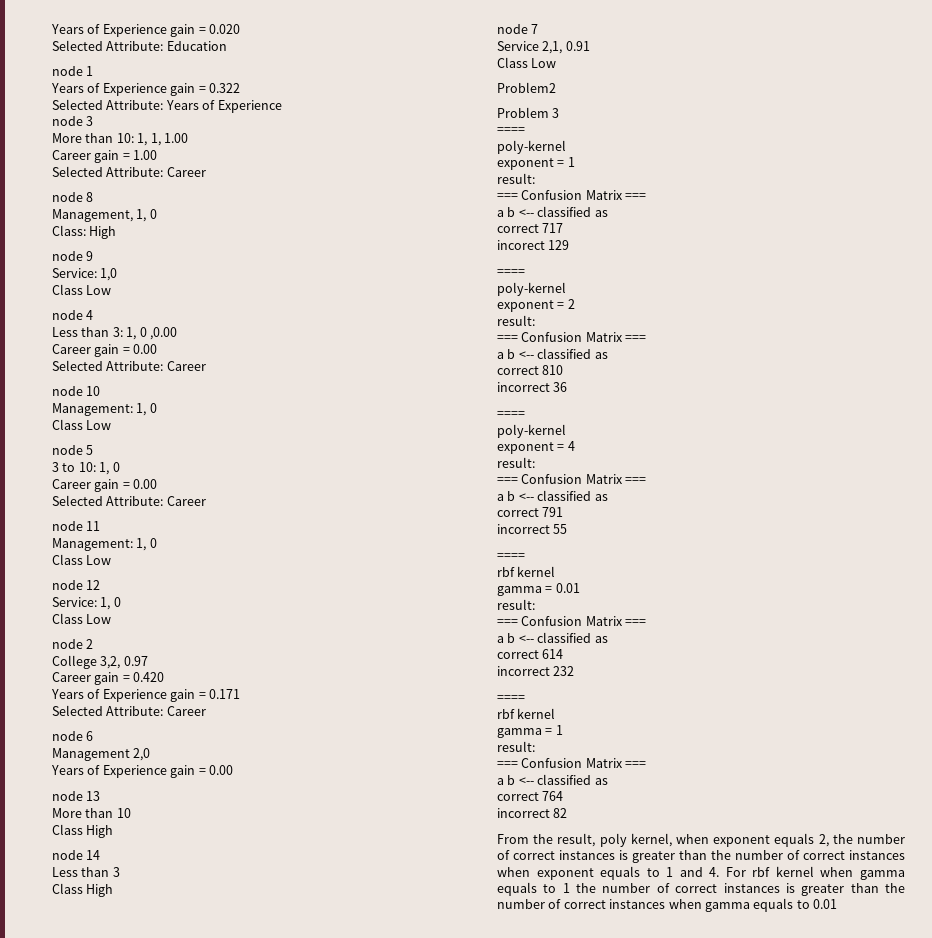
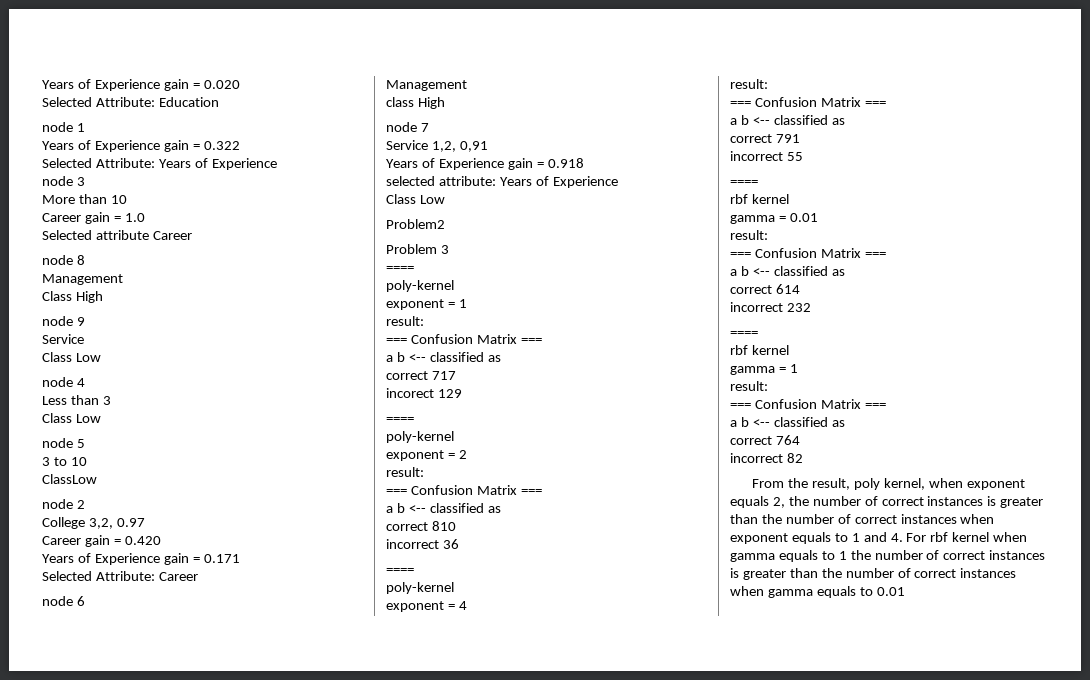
[116,133,188,146] [52,150,158,163] [52,166,164,177] 10: 1, 1, 1.00 // Career gain = 1.00 // Selected Attribute: -> [110,195,127,204] [42,212,145,224] [42,230,149,240] 10 // Career gain = 1.0 // Selected attribute
[52,209,157,222] [52,225,86,236] Management, 1, 0 // Class: -> [42,274,123,285] [42,291,72,301] Management // Class
[52,268,118,281] Service: 1,0 -> [42,334,84,344] Service
[112,327,177,340] [52,344,158,357] [52,360,206,371] [52,386,101,396] [52,403,157,416] 3: 1, 0 ,0.00 // Career gain = 0.00 // Selected Attribute: Career // node 10 // Management: 1, 0 -> [102,396,111,405] 3
[78,462,120,475] [52,479,158,492] [52,495,206,506] [52,521,101,531] [52,538,157,551] [52,554,112,565] [52,580,101,590] [52,597,121,610] [52,613,112,624] 10: 1, 0 // Career gain = 0.00 // Selected Attribute: Career // node 11 // Management: 1, 0 // Class Low // node 12 // Service: 1, 0 // Class Low -> [70,457,87,466] [42,474,97,484] 10 // ClassLow
[133,748,151,761] [51,765,233,778] [52,791,101,801] [52,808,131,818] [52,824,114,838] [52,850,101,860] [52,867,120,877] [52,883,114,897] [497,24,539,34] [497,41,590,54] 2,0 // Years of Experience gain = 0.00 // node 13 // More than 10 // Class High // node 14 // Less than 3 // Class High // node 7 // Service 2,1, 0.91 -> [386,97,445,109] [386,122,429,132] [386,140,488,152] [386,158,584,170] [386,176,618,188] // class High // node 7 // Service 1,2, 0,91 // Years of Experience gain = 0.918 // selected attribute: Years of Experience

